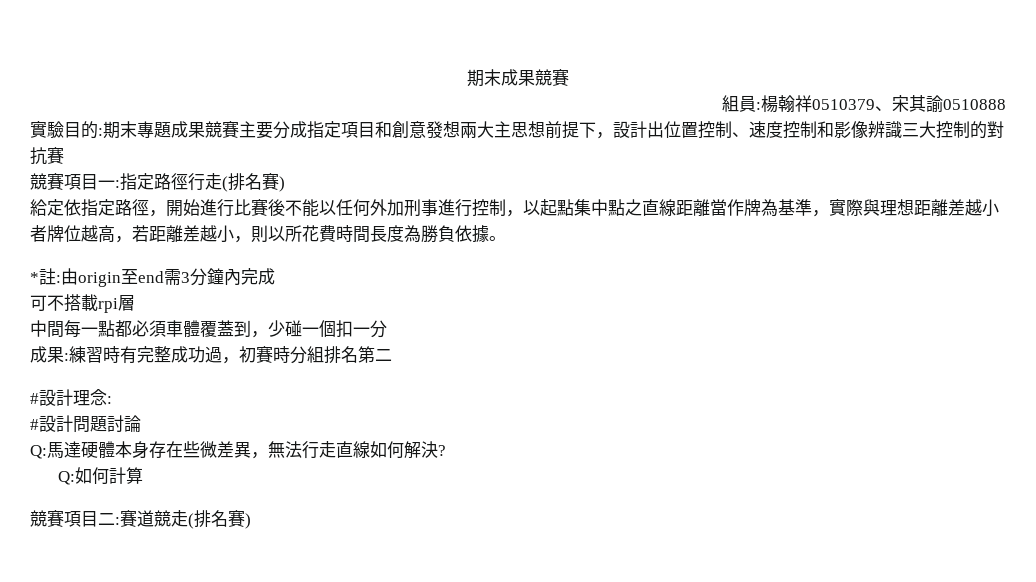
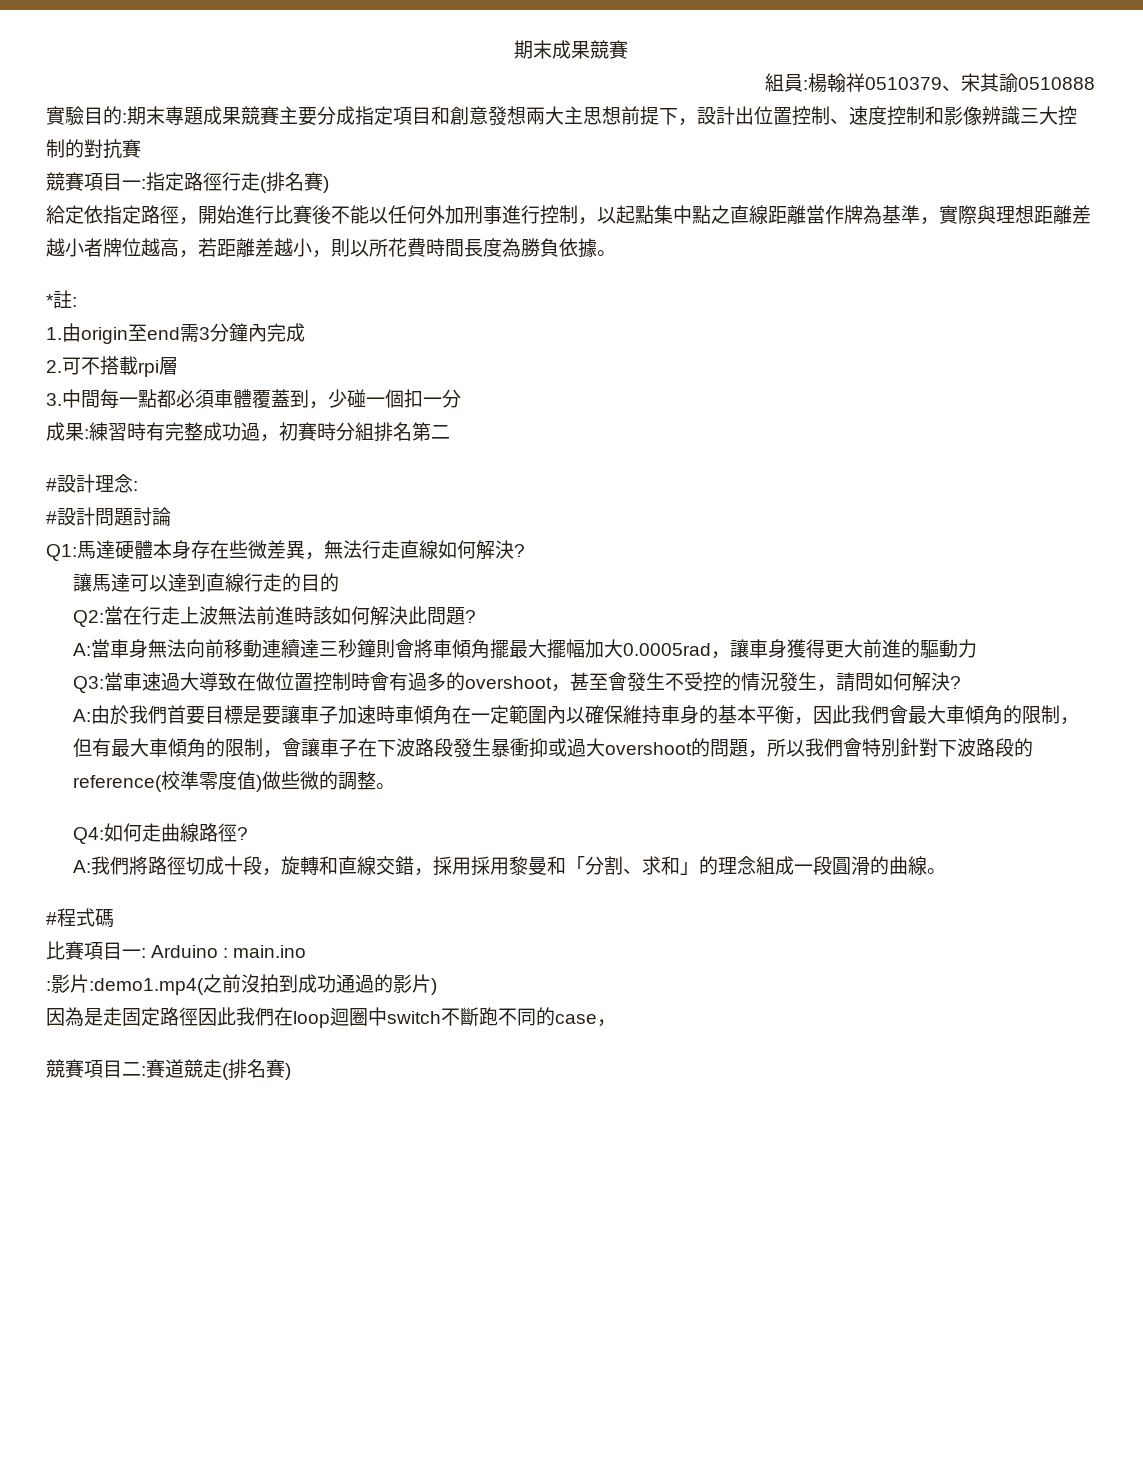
(61, 279) none -> [46,327,62,340] // 1.
(275, 276) none -> [46,360,62,373] 2.
(135, 303) none -> [46,393,62,406] 3.
[30,445,47,459] Q: -> [46,544,77,561] Q1:
[57,467,143,485] Q:如何計算 -> [72,573,339,592] [72,606,476,627] [72,639,977,659] [72,672,961,693] [72,705,1079,725] [72,738,1033,758] [72,771,395,792] [72,823,248,844] [72,856,946,876] [46,908,114,928] [46,941,307,960] [46,974,437,995] [46,1007,616,1028] 讓馬達可以達到直線行走的目的 // Q2:當在行走上波無法前進時該如何解決此問題? // A:當車身無法向前移動連續達三秒鐘則會將車傾角擺最大擺幅加大0.0005rad，讓車身獲得更大前進的驅動力 // Q3:當車速過大導致在做位置控制時會有過多的overshoot，甚至會發生不受控的情況發生，請問如何解決? // A:由於我們首要目標是要讓車子加速時車傾角在一定範圍內以確保維持車身的基本平衡，因此我們會最大車傾角的限制，但有最大車傾角的限制，會讓車子在下波路段發生暴衝抑或過大overshoot的問題，所以我們會特別針對下波路段的reference(校準零度值)做些微的調整。 // Q4:如何走曲線路徑? // A:我們將路徑切成十段，旋轉和直線交錯，採用採用黎曼和「分割、求和」的理念組成一段圓滑的曲線。 // #程式碼 // 比賽項目一: Arduino : main.ino // :影片:demo1.mp4(之前沒拍到成功通過的影片) // 因為是走固定路徑因此我們在loop迴圈中switch不斷跑不同的case，

